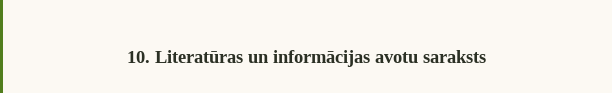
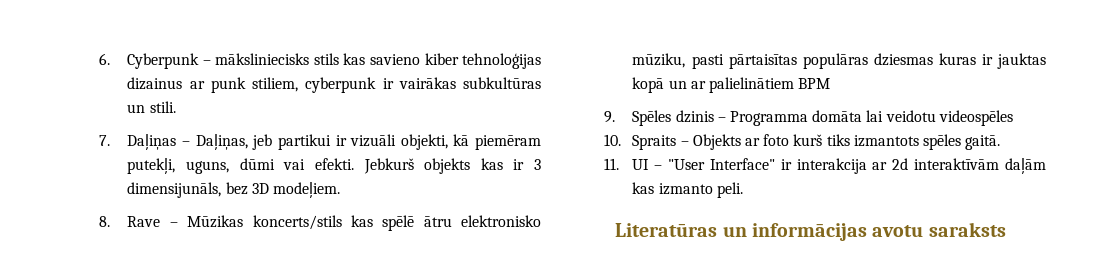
[126,51,150,63] 10. -> [98,53,541,69] [127,77,541,93] [127,101,176,113] [98,134,541,150] [127,158,541,174] [127,182,341,198] [98,215,541,231] [632,53,1046,69] [632,77,831,93] [603,110,1013,126] [603,134,1001,150] [603,158,1046,174] [632,182,743,198] 6. Cyberpunk – māksliniecisks stils kas savieno kiber tehnoloģijas dizainus ar punk stiliem, cyberpunk ir vairākas subkultūras un stili. // 7. Daļiņas – Daļiņas, jeb partikui ir vizuāli objekti, kā piemēram putekļi, uguns, dūmi vai efekti. Jebkurš objekts kas ir 3 dimensijunāls, bez 3D modeļiem. // 8. Rave – Mūzikas koncerts/stils kas spēlē ātru elektronisko mūziku, pasti pārtaisītas populāras dziesmas kuras ir jauktas kopā un ar palielinātiem BPM // 9. Spēles dzinis – Programma domāta lai veidotu videospēles // 10. Spraits – Objekts ar foto kurš tiks izmantots spēles gaitā. // 11. UI – "User Interface" ir interakcija ar 2d interaktīvām daļām kas izmanto peli. //

